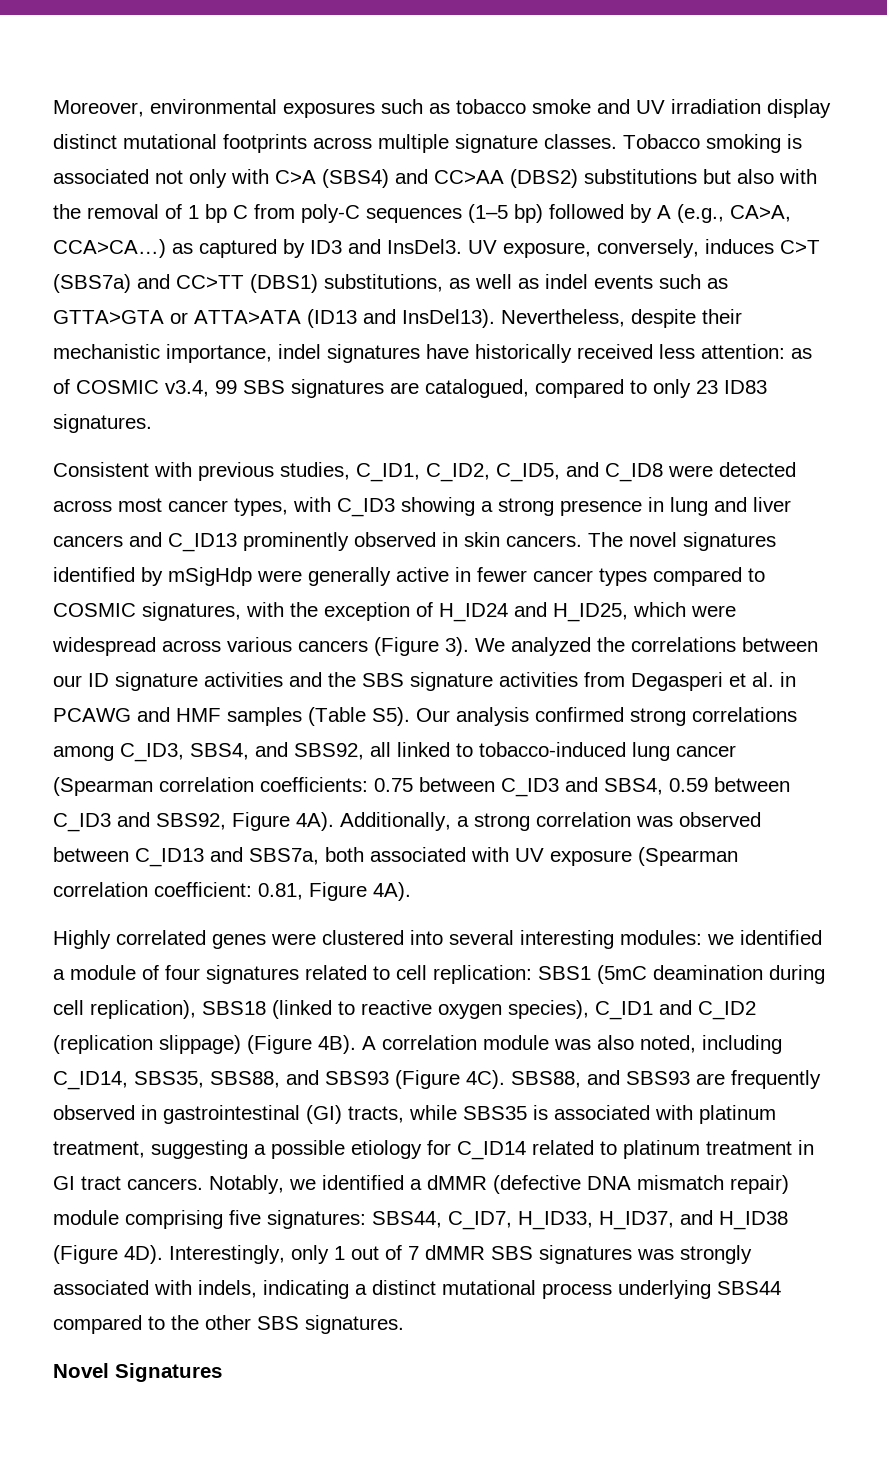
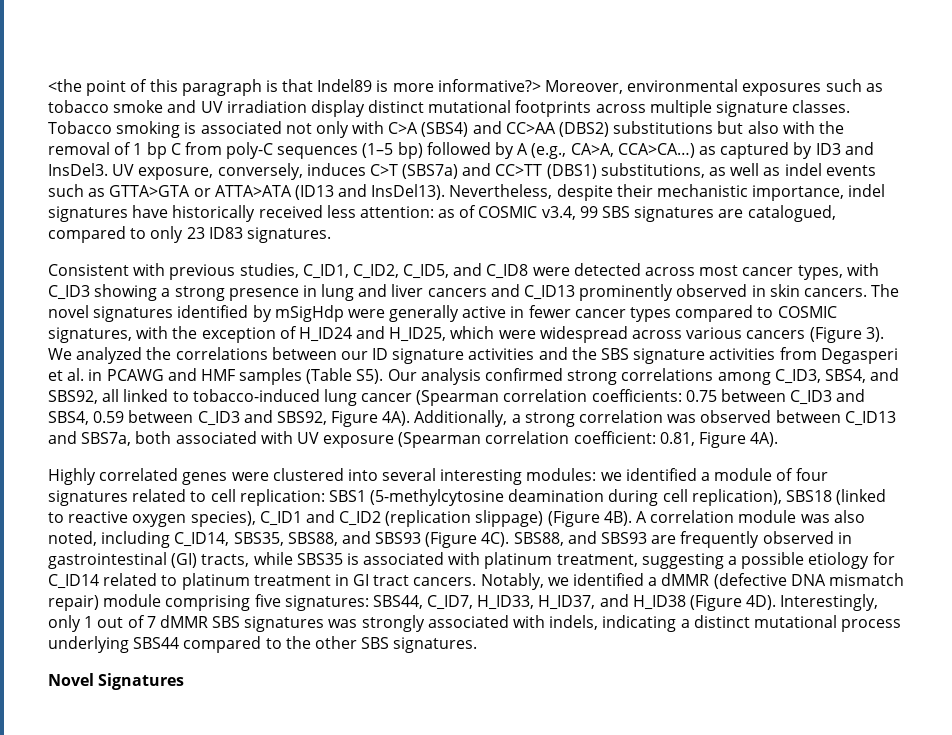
(53, 108) none -> [48,79,541,96] <the point of this paragraph is that Indel89 is more informative?>
[597,965,647,984] (5mC -> [370,489,505,506] (5-methylcytosine

